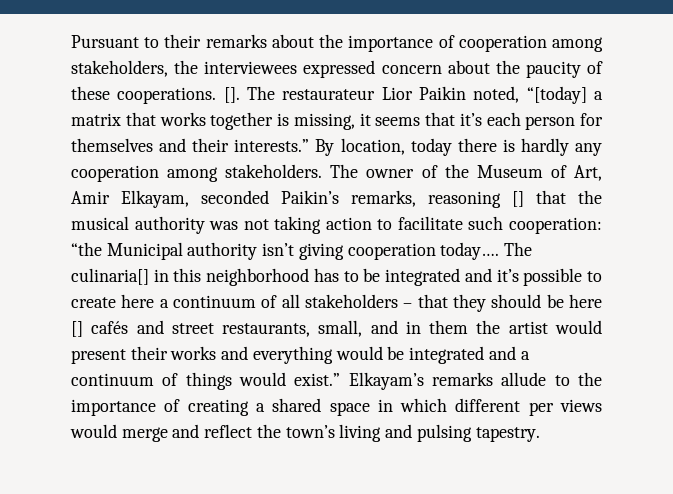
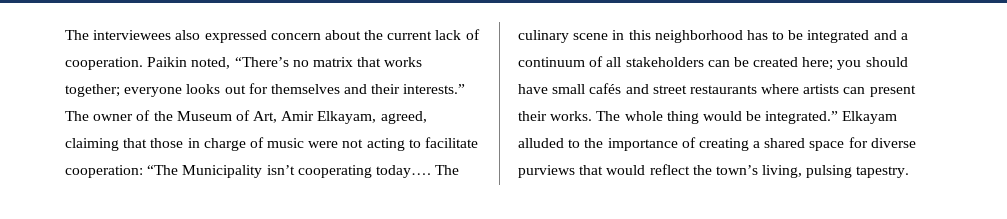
[71,34,603,52] [71,60,603,78] [71,86,603,104] [71,112,576,130] Pursuant to their remarks about the importance of cooperation among stakeholders, the interviewees expressed concern about the paucity of these cooperations. []. The restaurateur Lior Paikin noted, “[today] a matrix that works together is missing, it seems that it’s each person -> [65,29,480,43] [65,57,423,70] [65,84,246,97] The interviewees also expressed concern about the current lack of cooperation. Paikin noted, “There’s no matrix that works together; everyone looks out
[315,138,603,156] [71,164,323,182] By location, today there is hardly any cooperation among stakeholders. -> (466, 89) none
[201,190,602,208] [71,216,602,234] [71,242,533,260] [71,268,149,285] seconded Paikin’s remarks, reasoning [] that the musical authority was not taking action to facilitate such cooperation: “the Municipal authority isn’t giving cooperation today…. The culinaria[] -> [380,111,427,124] [65,137,479,151] [65,165,460,178] [518,30,609,43] agreed, claiming that those in charge of music were not acting to facilitate cooperation: “The Municipality isn’t cooperating today…. The culinary scene
[496,268,603,286] [71,294,155,308] it’s possible to create here -> (897, 35) none
[403,294,602,312] [71,320,602,337] [71,346,530,364] [71,372,547,390] – that they should be here [] cafés and street restaurants, small, and in them the artist would present their works and everything would be integrated and a continuum of things would exist.” Elkayam’s remarks allude -> [707,57,908,70] [518,83,916,97] [518,111,898,124] [518,138,564,148] can be created here; you should have small cafés and street restaurants where artists can present their works. The whole thing would be integrated.” Elkayam alluded
[377,398,602,416] [70,424,200,442] in which different per views would merge and -> [848,137,916,148] [518,165,646,178] for diverse purviews that would
[339,424,413,442] living and -> [762,165,803,178] living,

